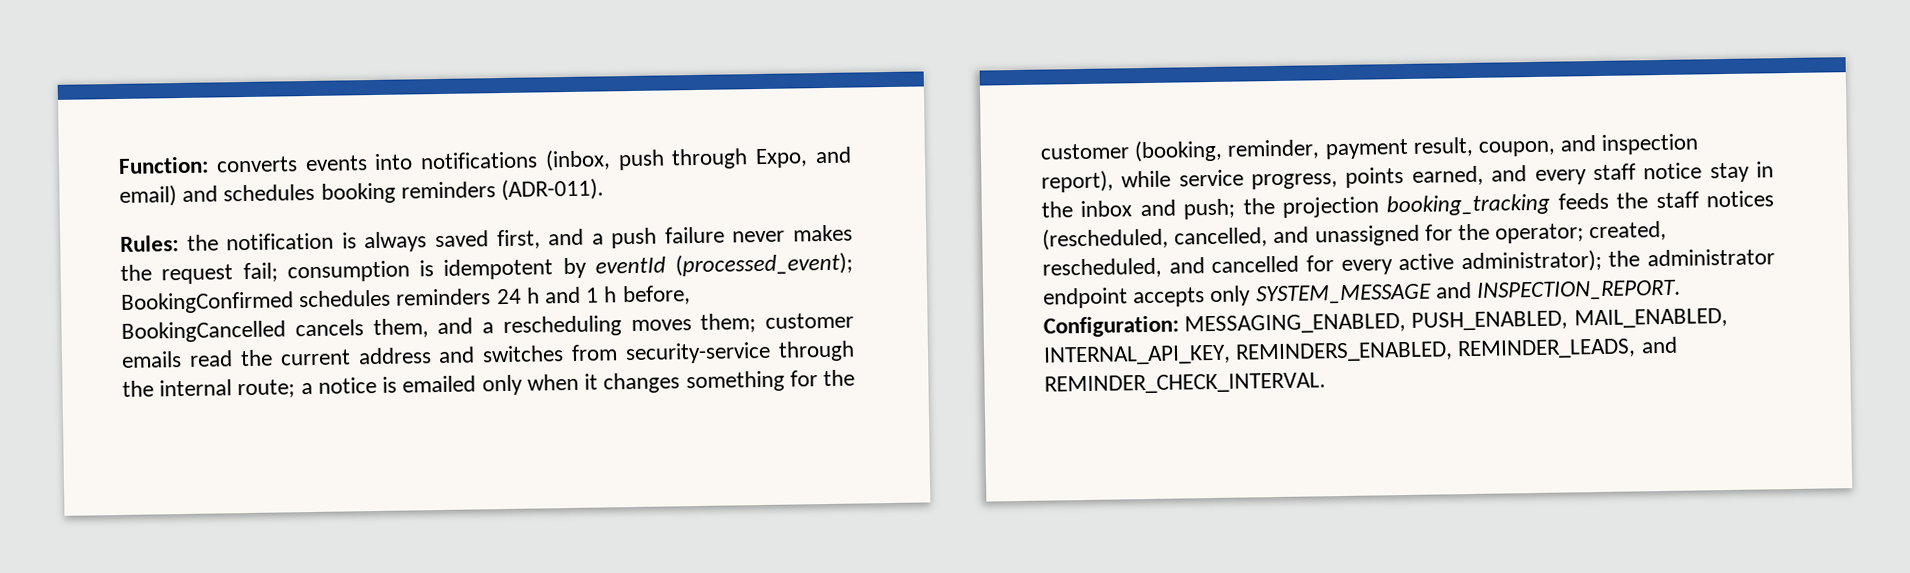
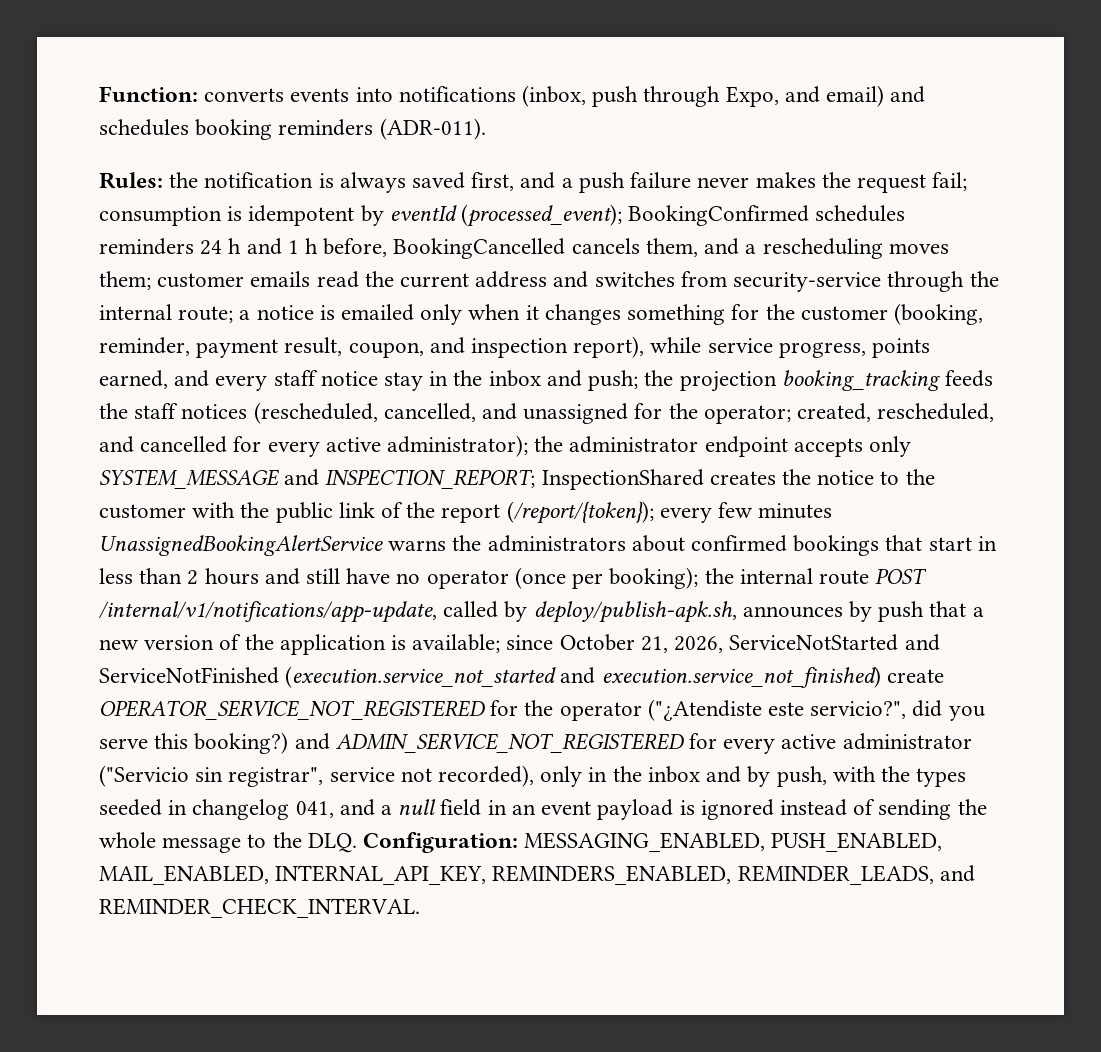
[1477,279,1682,301] INSPECTION_REPORT. -> [325,469,935,490] [99,501,833,524] [99,535,997,556] [99,567,928,589] [99,601,984,623] [99,634,940,655] [99,666,944,688] [99,699,985,721] [99,732,972,754] [99,765,967,787] [99,799,987,820] [99,832,357,853] INSPECTION_REPORT; InspectionShared creates the notice to the customer with the public link of the report (/report/{token}); every few minutes UnassignedBookingAlertService warns the administrators about confirmed bookings that start in less than 2 hours and still have no operator (once per booking); the internal route POST /internal/v1/notifications/app-update, called by deploy/publish-apk.sh, announces by push that a new version of the application is available; since October 21, 2026, ServiceNotStarted and ServiceNotFinished (execution.service_not_started and execution.service_not_finished) create OPERATOR_SERVICE_NOT_REGISTERED for the operator ("¿Atendiste este servicio?", did you serve this booking?) and ADMIN_SERVICE_NOT_REGISTERED for every active administrator ("Servicio sin registrar", service not recorded), only in the inbox and by push, with the types seeded in changelog 041, and a null field in an event payload is ignored instead of sending the whole message to the DLQ.

